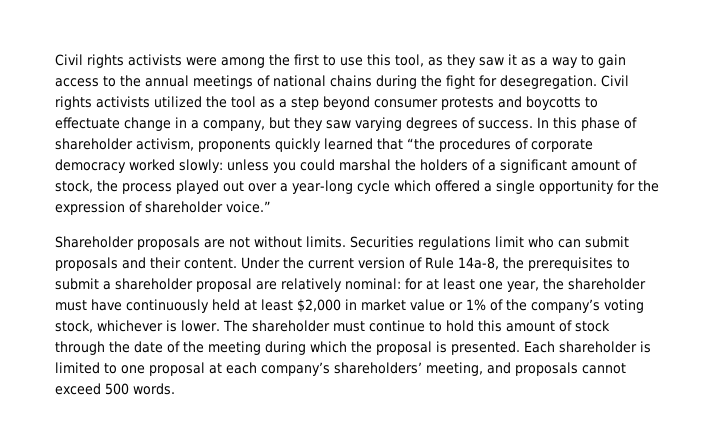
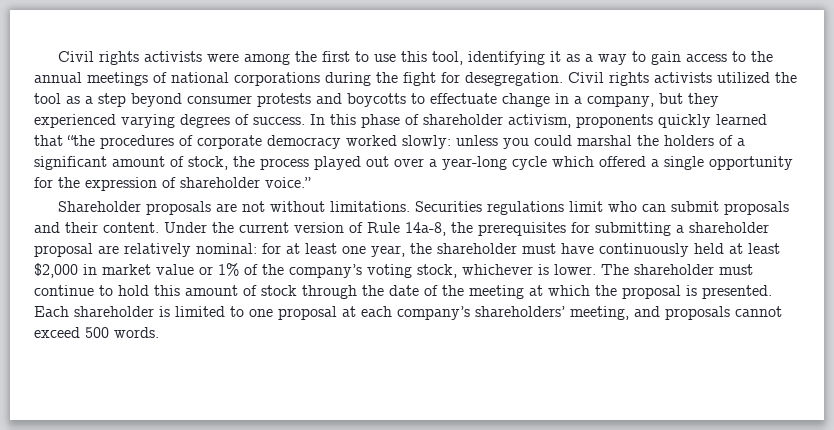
[428,54,504,68] as they saw -> [468,51,546,65] identifying
[330,75,372,87] chains -> [234,72,320,86] corporations
[326,120,351,129] saw -> [34,114,116,128] experienced
[306,236,346,248] limits. -> [330,201,411,212] limitations.
[617,258,630,269] [55,278,99,290] to submit -> [571,222,671,236] for submitting
[265,341,306,355] during -> [529,285,543,296] at

